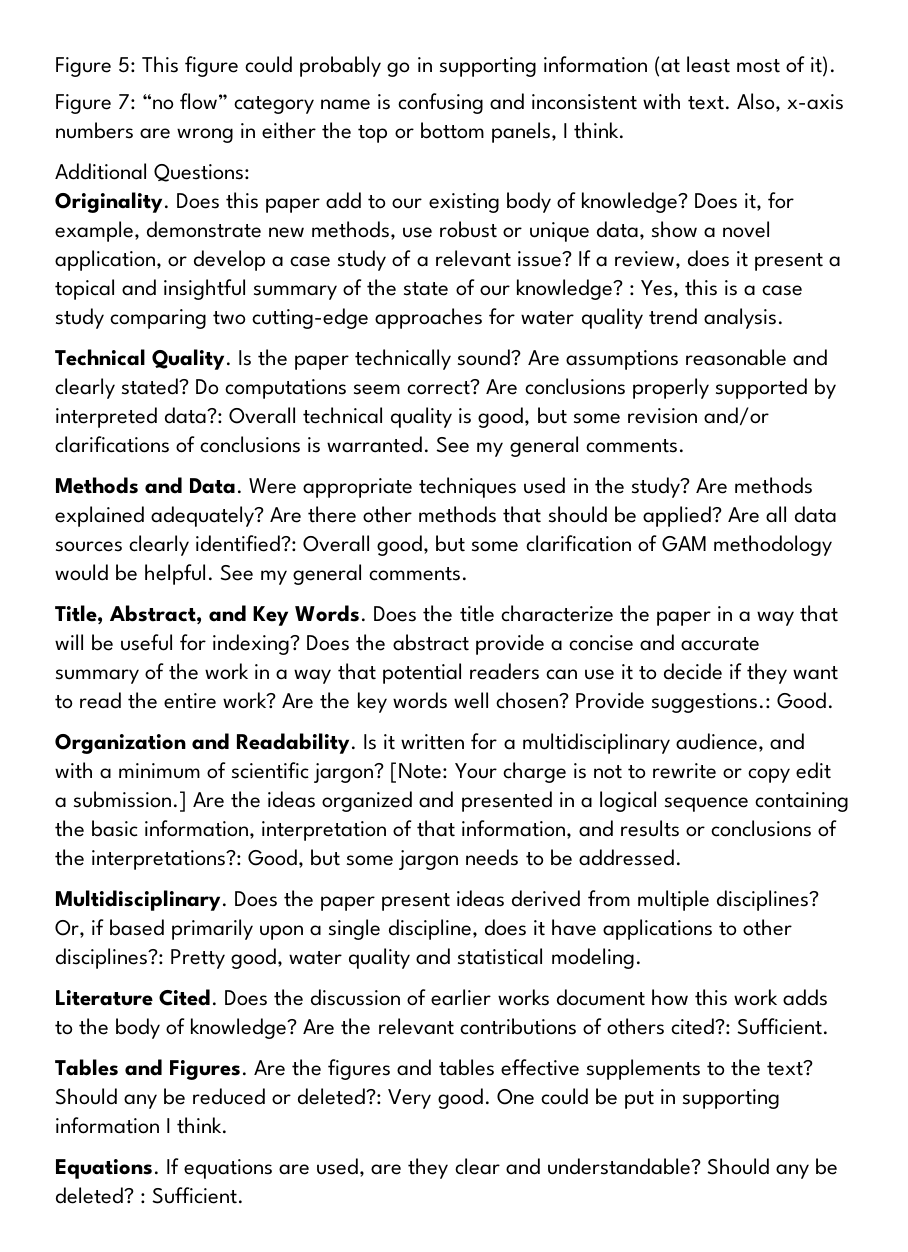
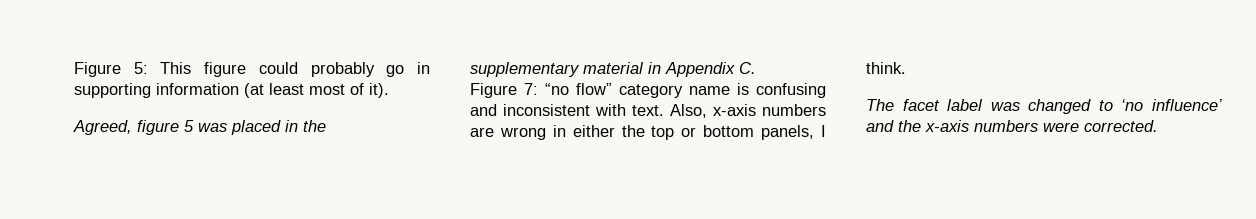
(837, 66) none -> [73,120,326,135] [470,62,756,77] // Agreed, figure 5 was placed in the supplementary material in Appendix C.
[55,163,251,182] [55,192,794,213] [55,221,771,242] [55,250,842,271] [55,279,804,300] [55,308,784,329] [55,349,828,370] [55,378,836,399] [55,407,769,428] [55,436,685,457] [55,477,813,498] [55,506,837,527] [55,535,832,556] [55,564,469,585] [55,605,839,626] [55,634,760,655] [55,663,839,684] [55,692,834,713] [55,733,805,754] [55,762,832,783] [55,791,849,812] [55,820,837,841] [55,849,682,870] [55,890,819,911] [55,919,792,940] [55,948,642,969] [55,989,828,1006] [55,1018,829,1039] [55,1059,813,1080] [55,1088,780,1109] [55,1117,229,1134] [55,1158,838,1179] [55,1187,245,1204] Additional Questions: // Originality. Does this paper add to our existing body of knowledge? Does it, for example, demonstrate new methods, use robust or unique data, show a novel application, or develop a case study of a relevant issue? If a review, does it present a topical and insightful summary of the state of our knowledge? : Yes, this is a case study comparing two cutting-edge approaches for water quality trend analysis. // Technical Quality. Is the paper technically sound? Are assumptions reasonable and clearly stated? Do computations seem correct? Are conclusions properly supported by interpreted data?: Overall technical quality is good, but some revision and/or clarifications of conclusions is warranted. See my general comments. // Methods and Data. Were appropriate techniques used in the study? Are methods explained adequately? Are there other methods that should be applied? Are all data sources clearly identified?: Overall good, but some clarification of GAM methodology would be helpful. See my general comments. // Title, Abstract, and Key Words. Does the title characterize the paper in a way that will be useful for indexing? Does the abstract provide a concise and accurate summary of the work in a way that potential readers can use it to decide if they want to read the entire work? Are the key words well chosen? Provide suggestions.: Good. // Organization and Readability. Is it written for a multidisciplinary audience, and with a minimum of scientific jargon? [Note: Your charge is not to rewrite or copy edit a submission.] Are the ideas organized and presented in a logical sequence containing the basic information, interpretation of that information, and results or conclusions of the interpretations?: Good, but some jargon needs to be addressed. // Multidisciplinary. Does the paper present ideas derived from multiple disciplines? Or, if based primarily upon a single discipline, does it have applications to other disciplines?: Pretty good, water quality and statistical modeling. // Literature Cited. Does the discussion of earlier works document how this work adds to the body of knowledge? Are the relevant contributions of others cited?: Sufficient. // Tables and Figures. Are the figures and tables effective supplements to the text? Should any be reduced or deleted?: Very good. One could be put in supporting information I think. // Equations. If equations are used, are they clear and understandable? Should any be deleted? : Sufficient. -> [866,99,1222,114] [866,120,1158,132] The facet label was changed to ‘no influence’ and the x-axis numbers were corrected.

